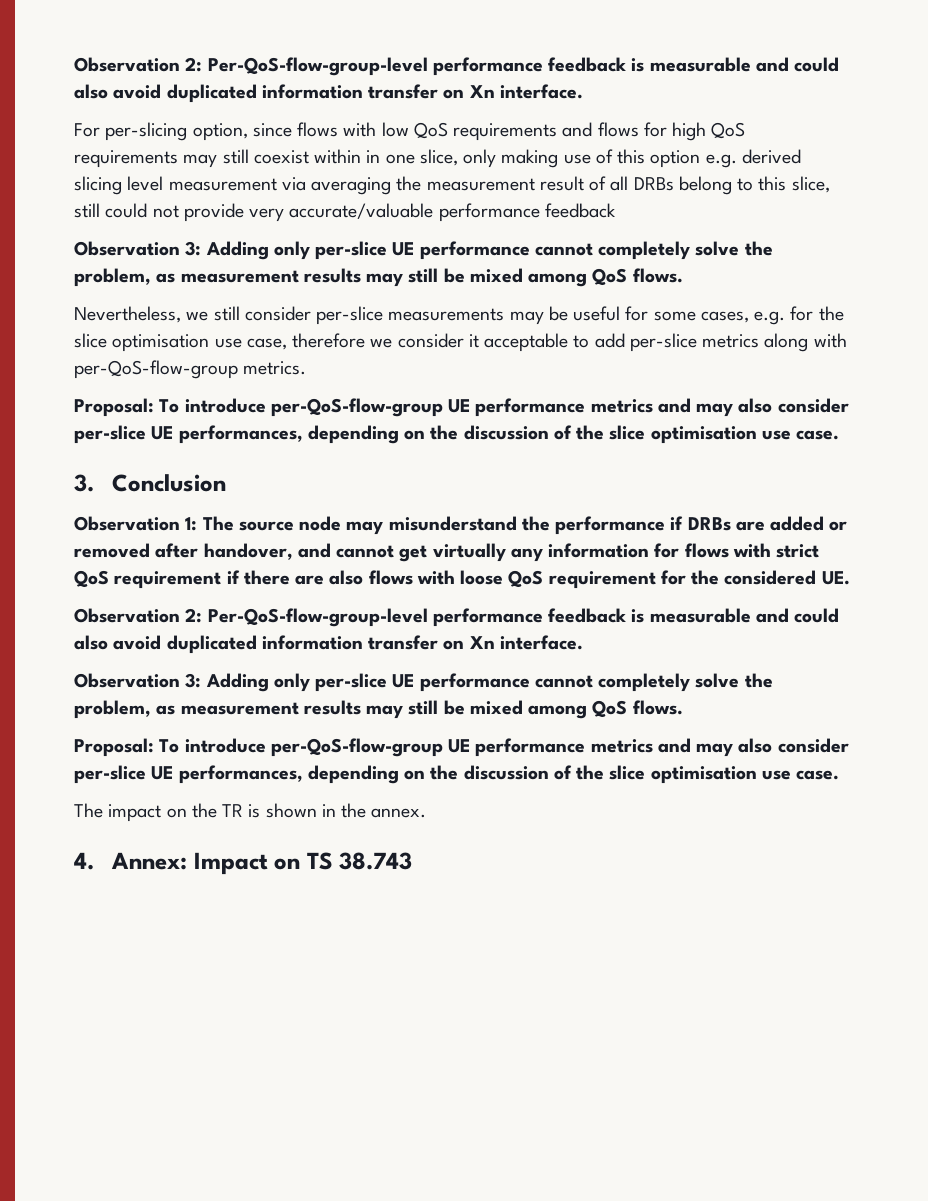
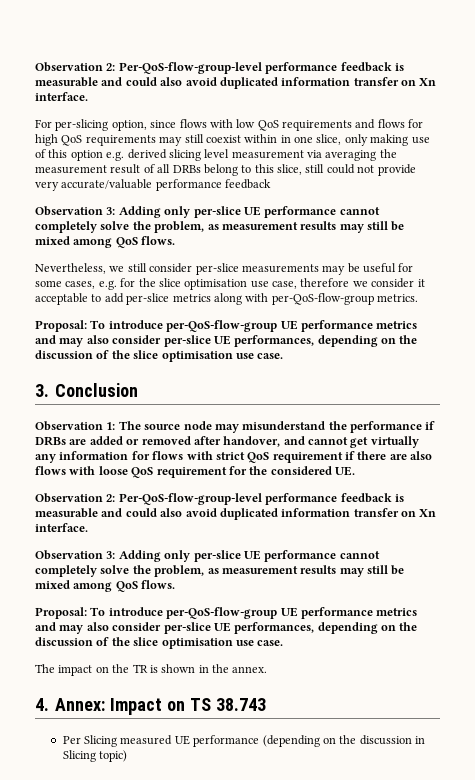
(413, 861) none -> [62,735,426,747] [62,750,128,762] // Per Slicing measured UE performance (depending on the discussion in Slicing topic)

